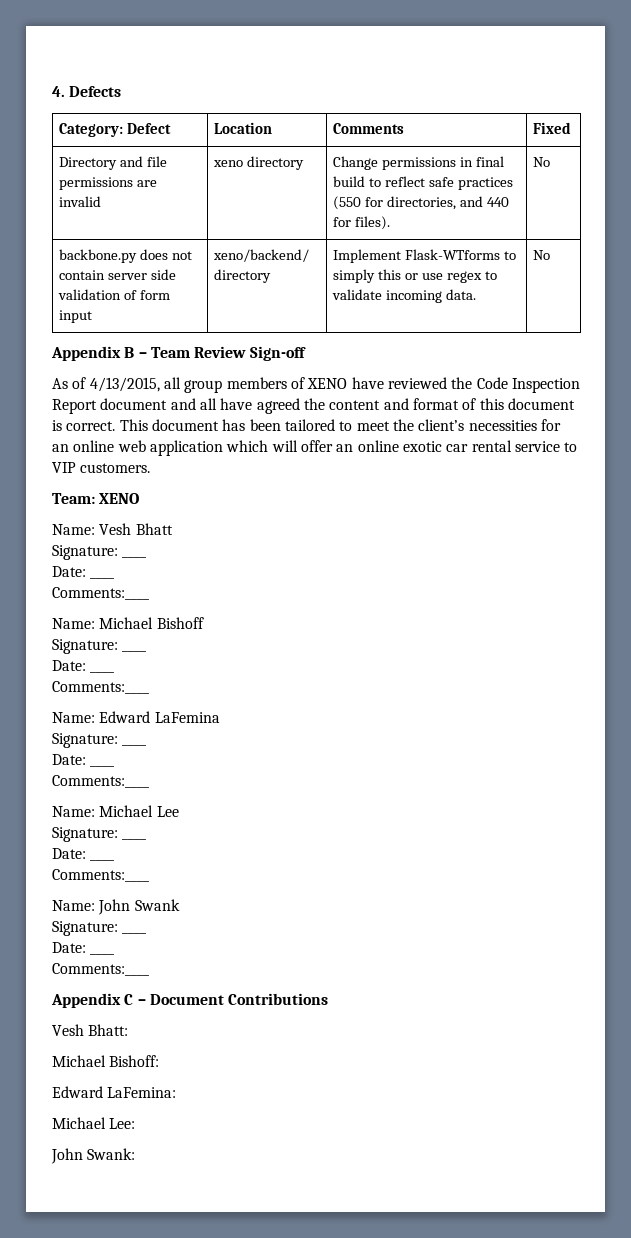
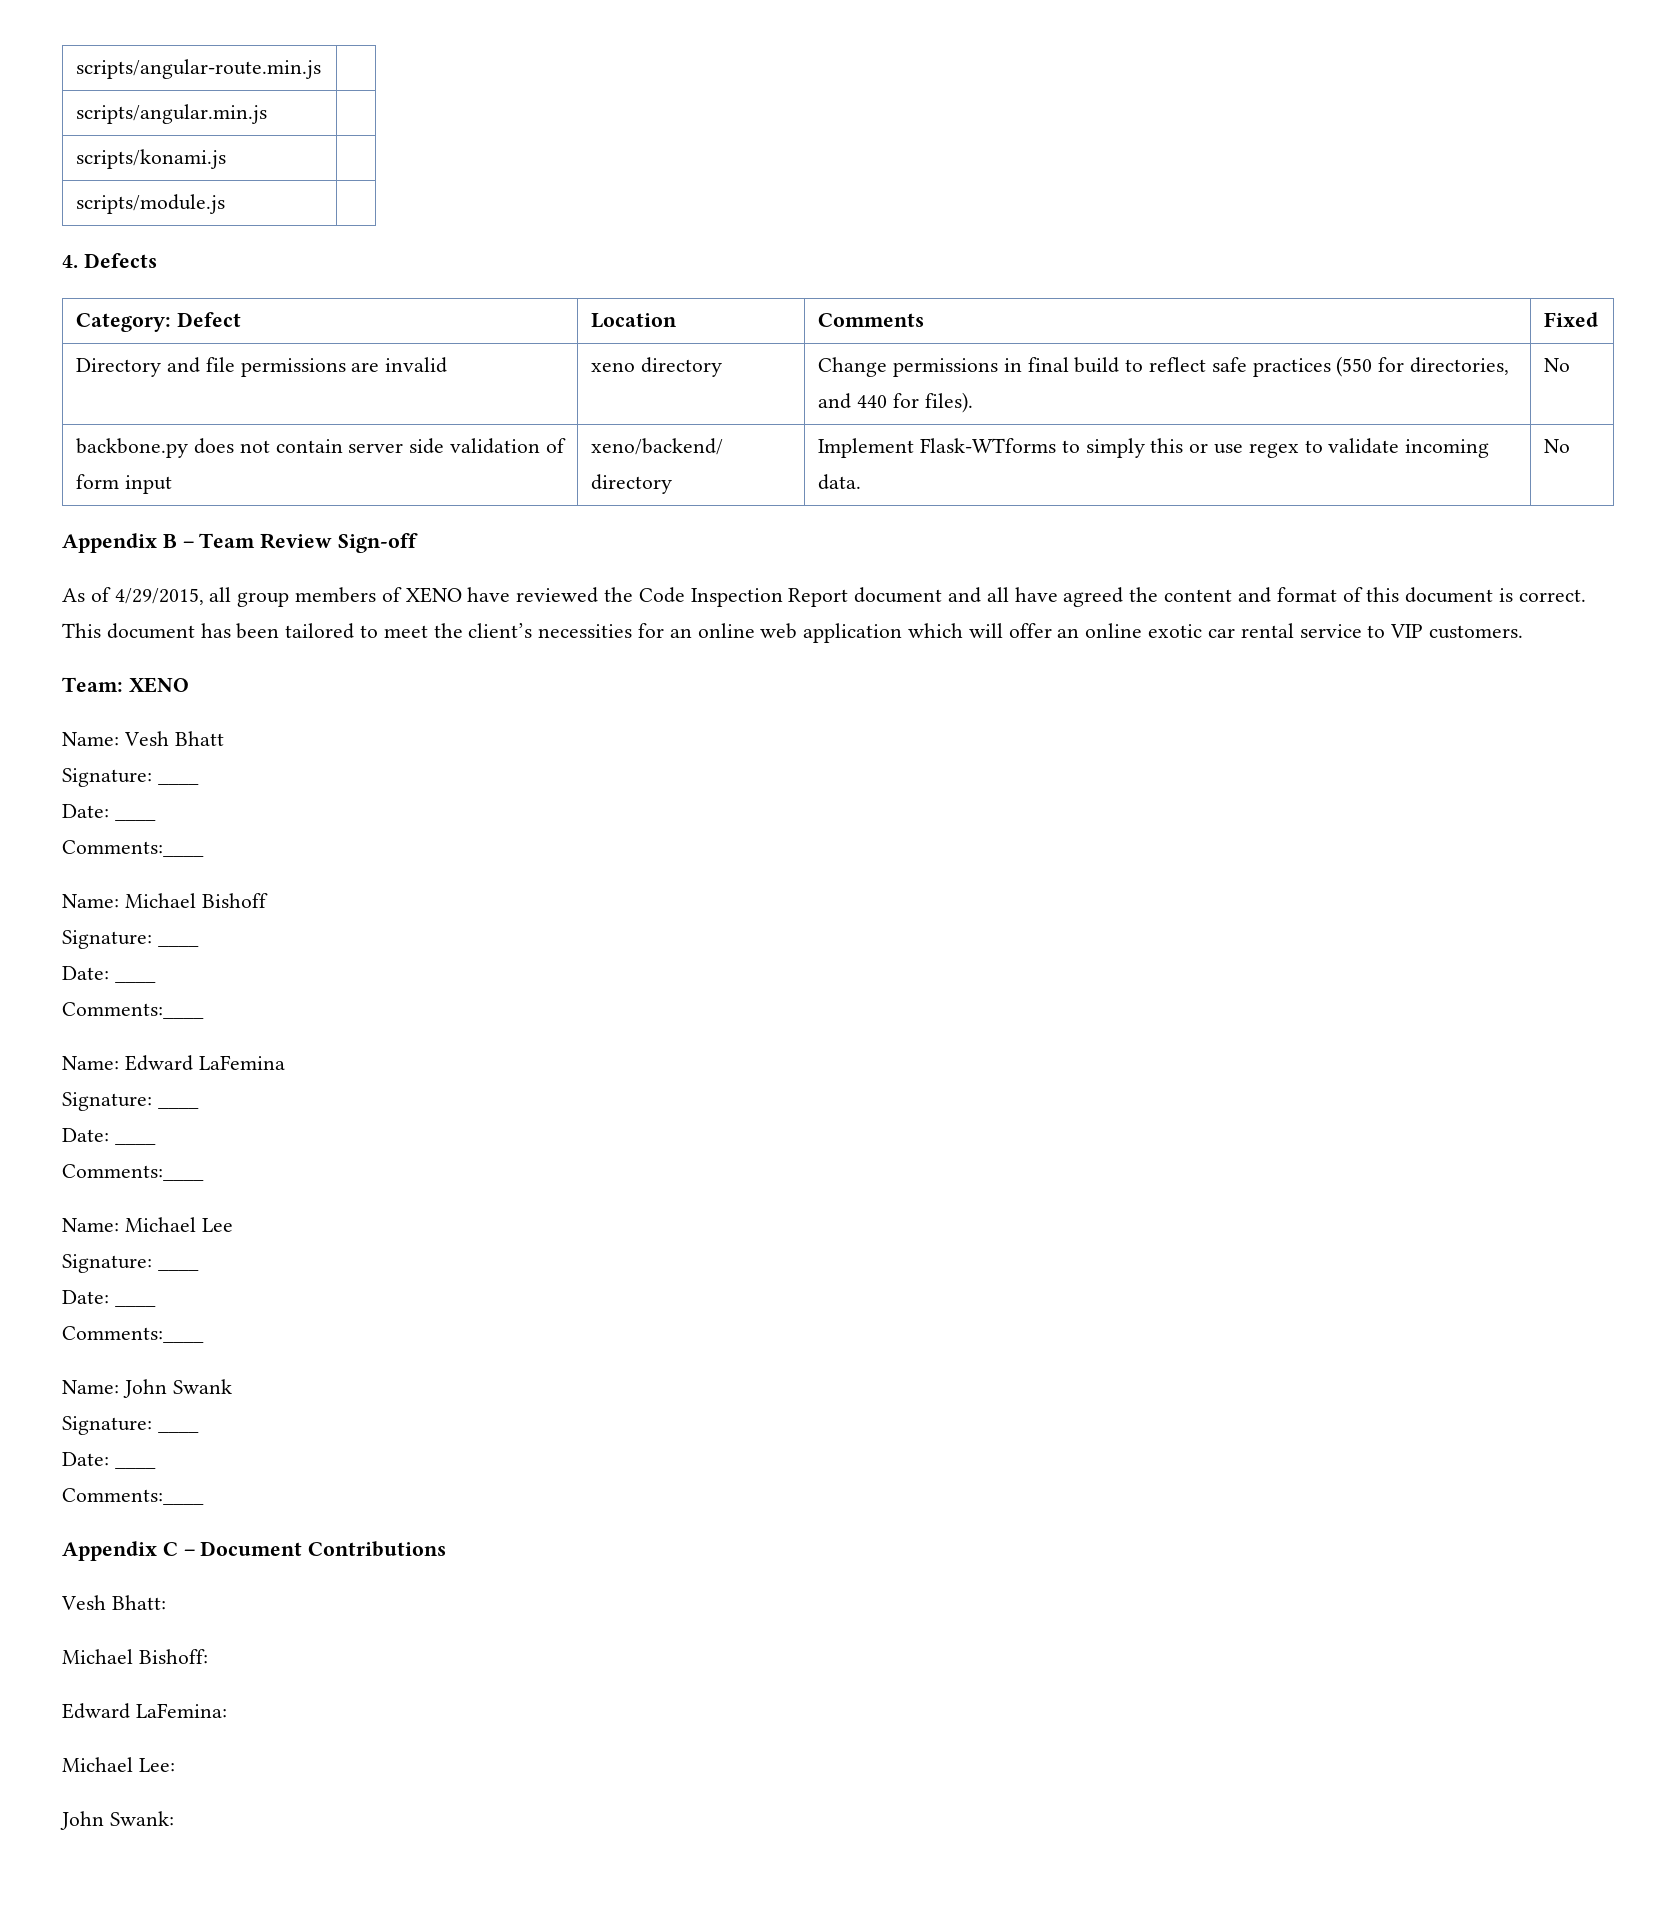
(52, 91) none -> [76,59,322,79] [76,104,268,124] [76,149,227,169] [76,194,226,214] scripts/angular-route.min.js | // scripts/angular.min.js | // scripts/konami.js | // scripts/module.js | //
[89,377,160,392] 4/13/2015, -> [114,588,204,605] 4/29/2015,

